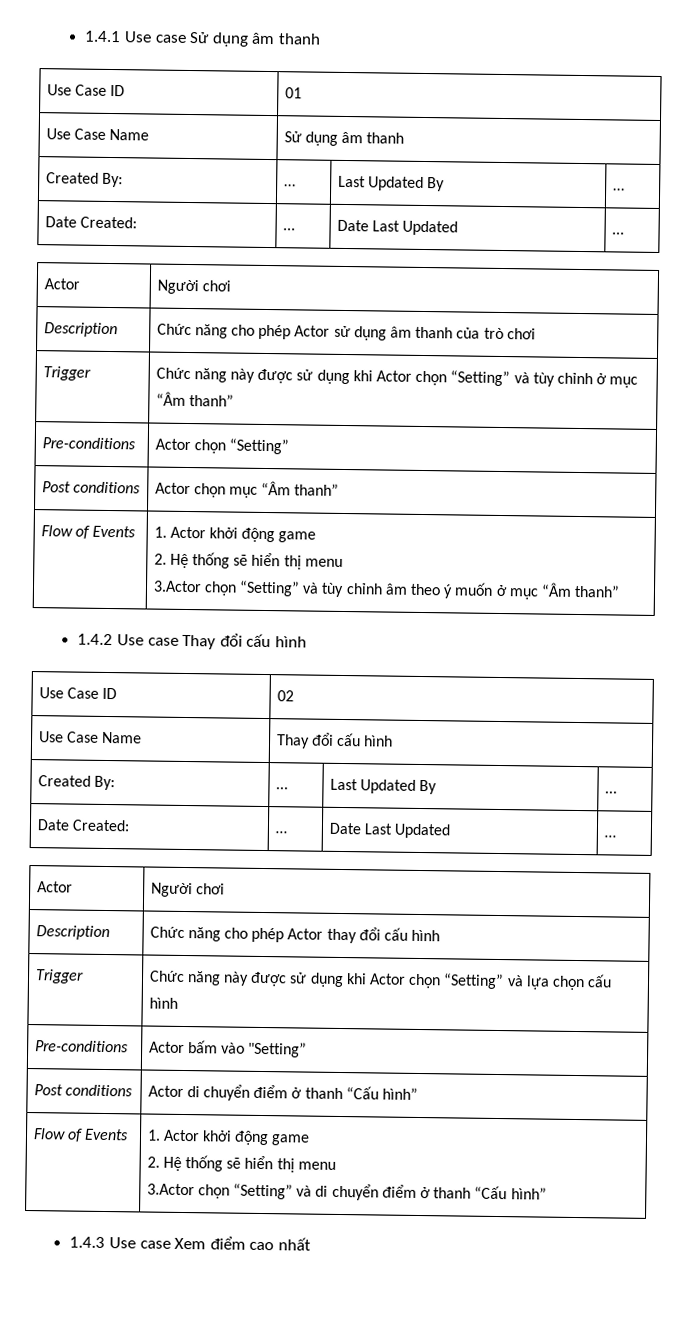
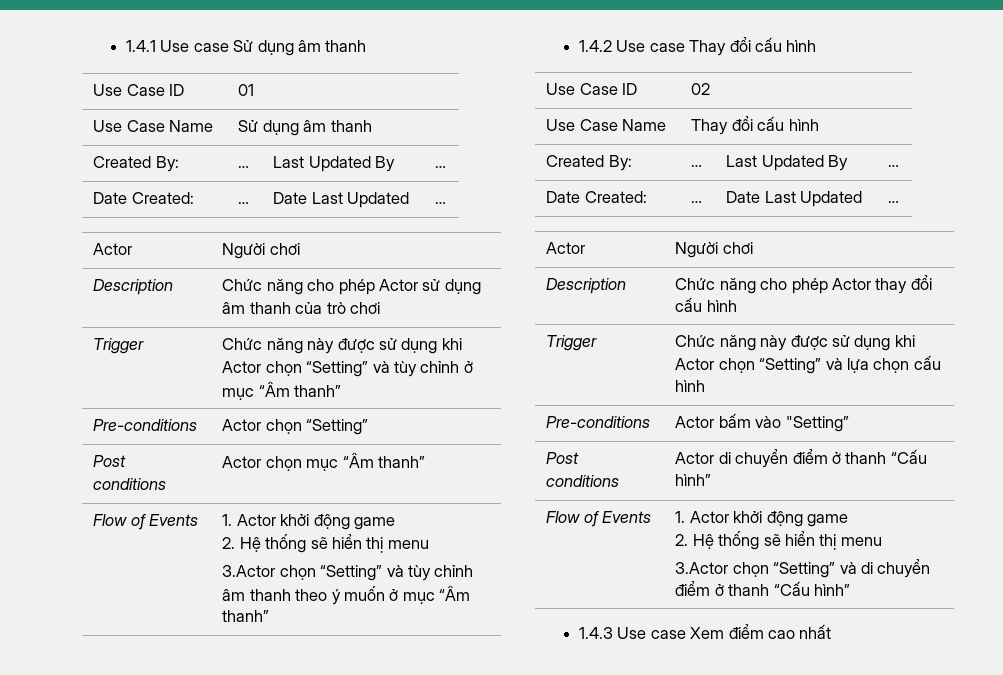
(408, 589) none -> [249,589,291,601] thanh

